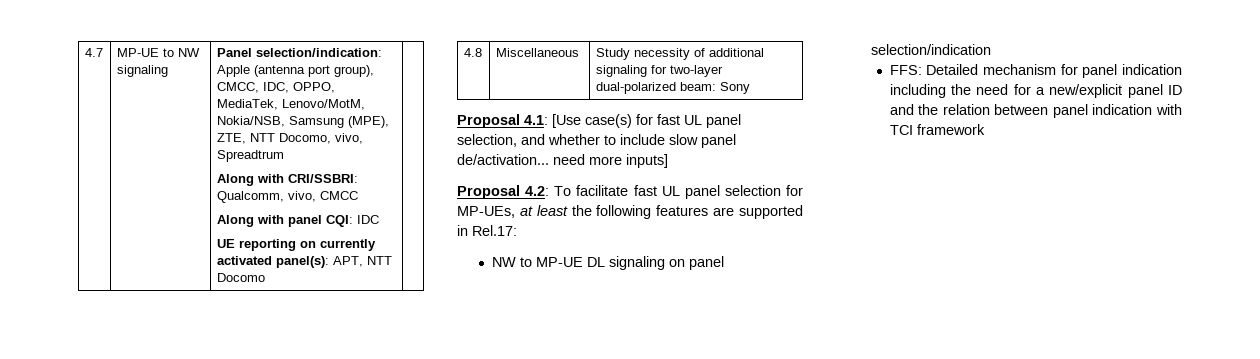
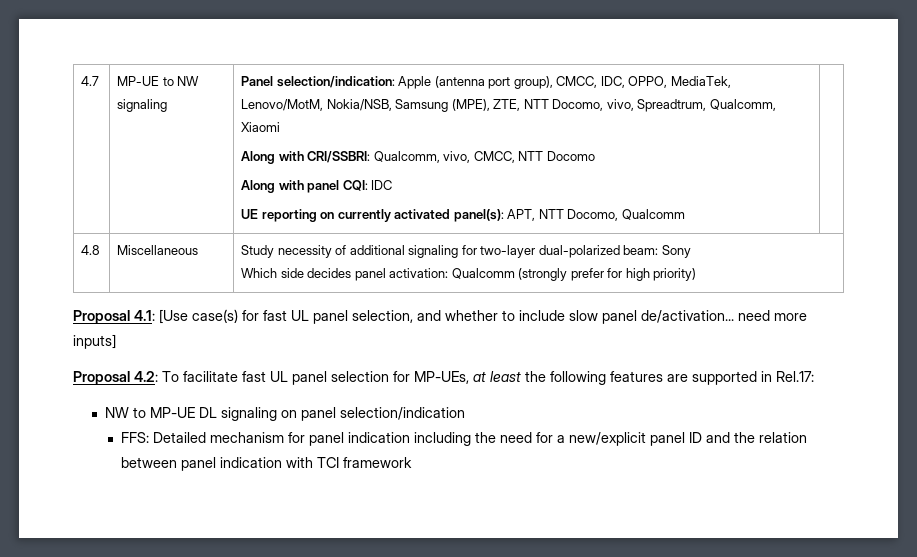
[216,150,284,162] Spreadtrum -> [637,99,776,112] [241,122,281,132] Spreadtrum, Qualcomm, Xiaomi
[319,191,358,200] CMCC -> [473,151,595,163] CMCC, NTT Docomo
[216,273,265,282] Docomo -> [567,209,685,221] Docomo, Qualcomm
(750, 88) none -> [241,268,697,281] // Which side decides panel activation: Qualcomm (strongly prefer for high priority)

